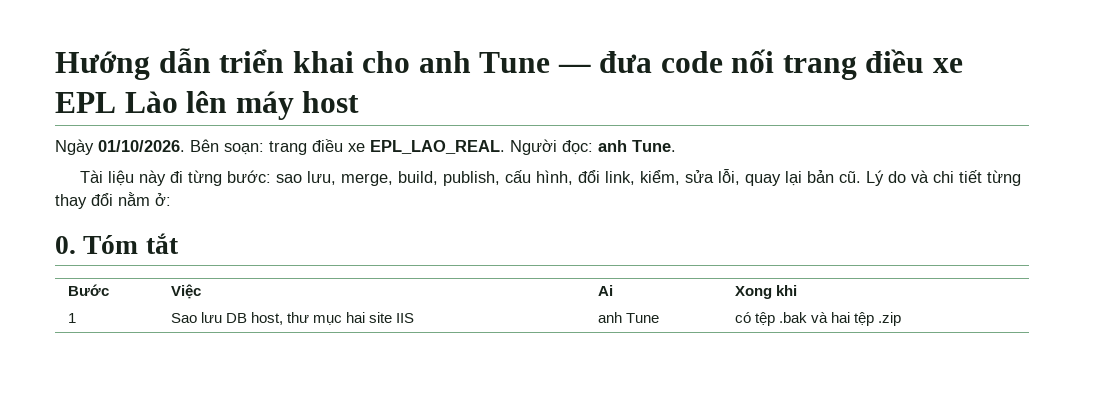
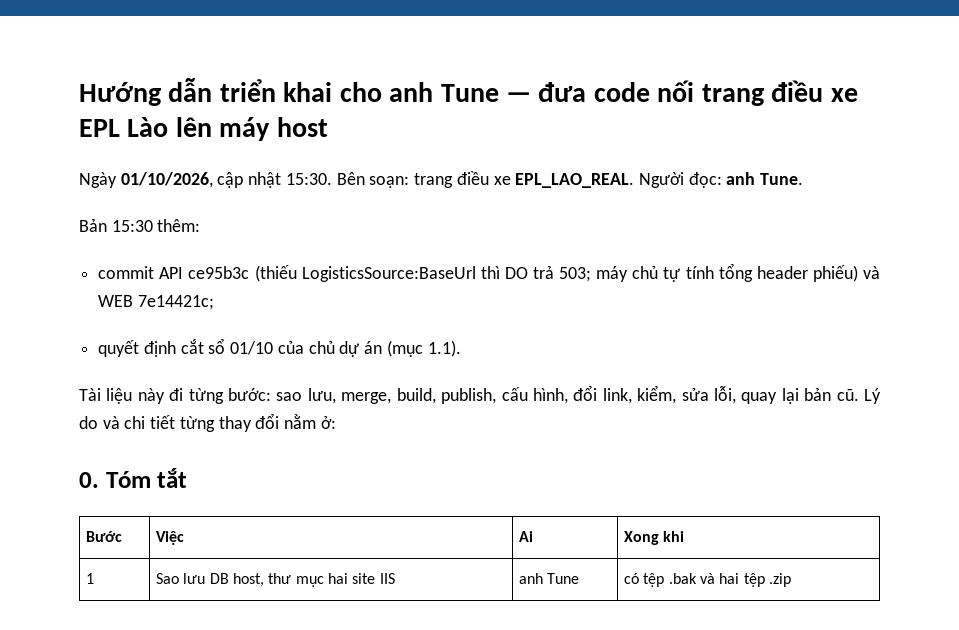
[98,140,185,152] 01/10/2026. -> [120,172,332,188] 01/10/2026, cập nhật 15:30.
(676, 146) none -> [79,219,201,232] [98,263,880,282] [98,295,214,310] [98,338,461,357] // Bản 15:30 thêm: // commit API ce95b3c (thiếu LogisticsSource:BaseUrl thì DO trả 503; máy chủ tự tính tổng header phiếu) và WEB 7e14421c; // quyết định cắt sổ 01/10 của chủ dự án (mục 1.1).

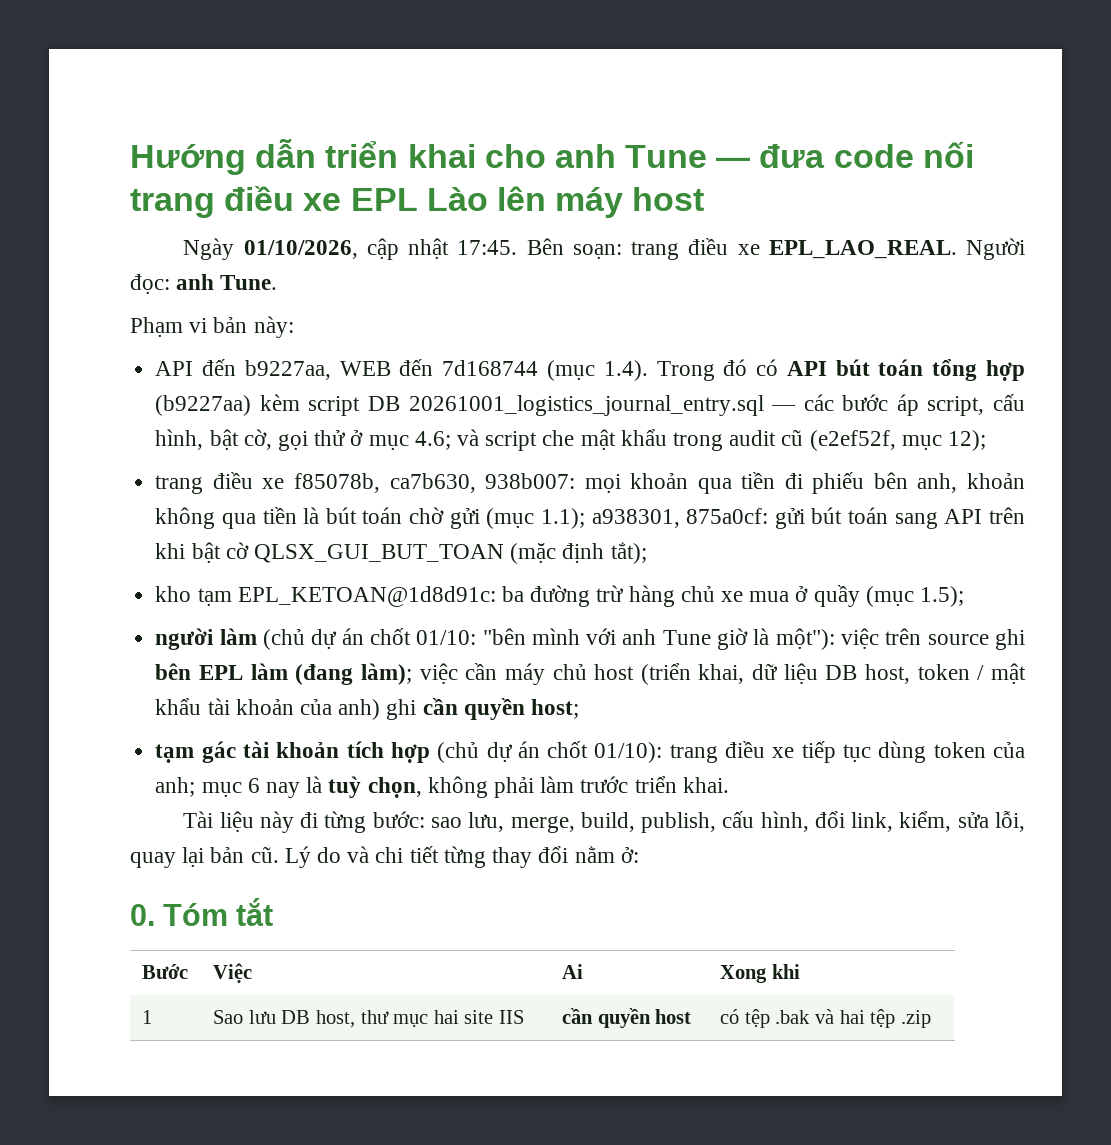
[285,173,332,185] 15:30. -> [457,240,518,255] 17:45.
[79,219,201,232] [98,263,880,282] [98,295,214,310] [98,338,461,357] Bản 15:30 thêm: // commit API ce95b3c (thiếu LogisticsSource:BaseUrl thì DO trả 503; máy chủ tự tính tổng header phiếu) và WEB 7e14421c; // quyết định cắt sổ 01/10 của chủ dự án (mục 1.1). -> [130,316,294,338] [155,359,1025,381] [155,394,1026,416] [155,429,987,451] [155,472,1025,494] [155,507,1025,529] [155,542,647,564] [155,585,965,607] [155,628,1026,650] [155,663,1026,685] [155,698,579,720] [155,741,1026,763] [155,776,729,798] Phạm vi bản này: // API đến b9227aa, WEB đến 7d168744 (mục 1.4). Trong đó có API bút toán tổng hợp (b9227aa) kèm script DB 20261001_logistics_journal_entry.sql — các bước áp script, cấu hình, bật cờ, gọi thử ở mục 4.6; và script che mật khẩu trong audit cũ (e2ef52f, mục 12); // trang điều xe f85078b, ca7b630, 938b007: mọi khoản qua tiền đi phiếu bên anh, khoản không qua tiền là bút toán chờ gửi (mục 1.1); a938301, 875a0cf: gửi bút toán sang API trên khi bật cờ QLSX_GUI_BUT_TOAN (mặc định tắt); // kho tạm EPL_KETOAN@1d8d91c: ba đường trừ hàng chủ xe mua ở quầy (mục 1.5); // người làm (chủ dự án chốt 01/10: "bên mình với anh Tune giờ là một"): việc trên source ghi bên EPL làm (đang làm); việc cần máy chủ host (triển khai, dữ liệu DB host, token / mật khẩu tài khoản của anh) ghi cần quyền host; // tạm gác tài khoản tích hợp (chủ dự án chốt 01/10): trang điều xe tiếp tục dùng token của anh; mục 6 nay là tuỳ chọn, không phải làm trước triển khai.
[519,573,580,584] anh Tune -> [562,1008,692,1028] cần quyền host

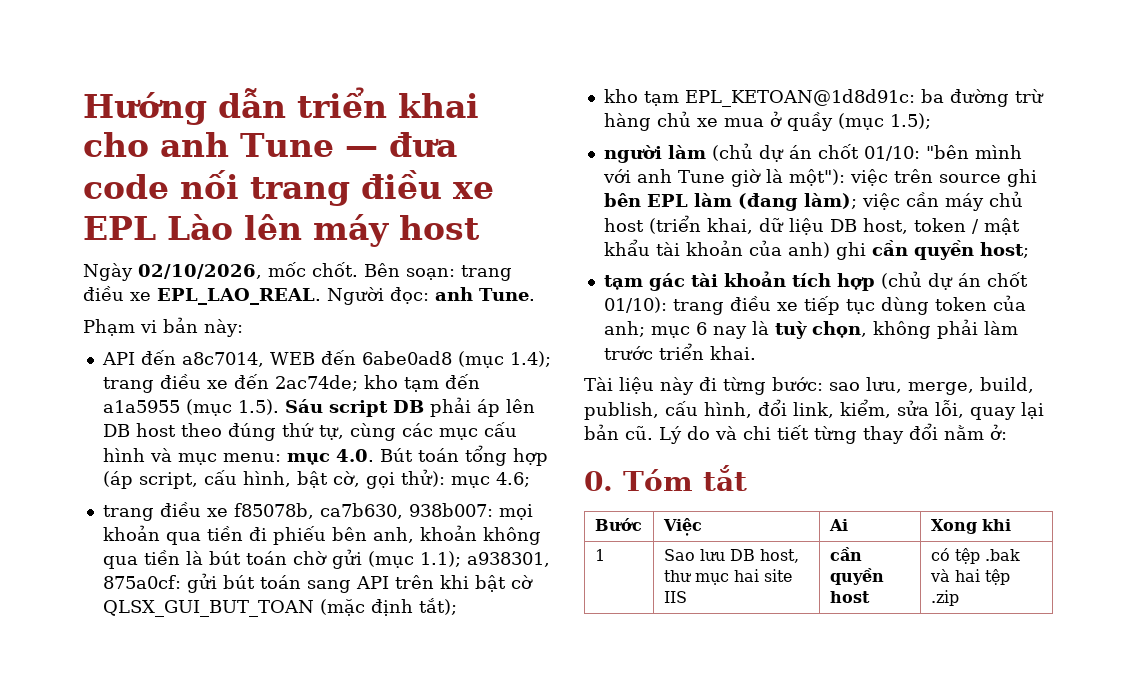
[243,238,518,260] 01/10/2026, cập nhật 17:45. -> [138,262,358,279] 02/10/2026, mốc chốt.
[244,360,331,380] b9227aa, -> [181,352,264,367] a8c7014,
[442,359,1025,381] [155,394,919,416] 7d168744 (mục 1.4). Trong đó có API bút toán tổng hợp (b9227aa) kèm script DB 20261001_logistics_journal_entry.sql — các bước áp -> [361,351,551,368] [102,374,480,393] [102,397,535,417] [102,422,517,441] [102,445,548,466] [102,471,133,489] 6abe0ad8 (mục 1.4); trang điều xe đến 2ac74de; kho tạm đến a1a5955 (mục 1.5). Sáu script DB phải áp lên DB host theo đúng thứ tự, cùng các mục cấu hình và mục menu: mục 4.0. Bút toán tổng hợp (áp
[314,430,364,446] thử ở -> [400,469,445,487] thử):
[456,429,987,451] và script che mật khẩu trong audit cũ (e2ef52f, mục 12); -> (530, 479) none

